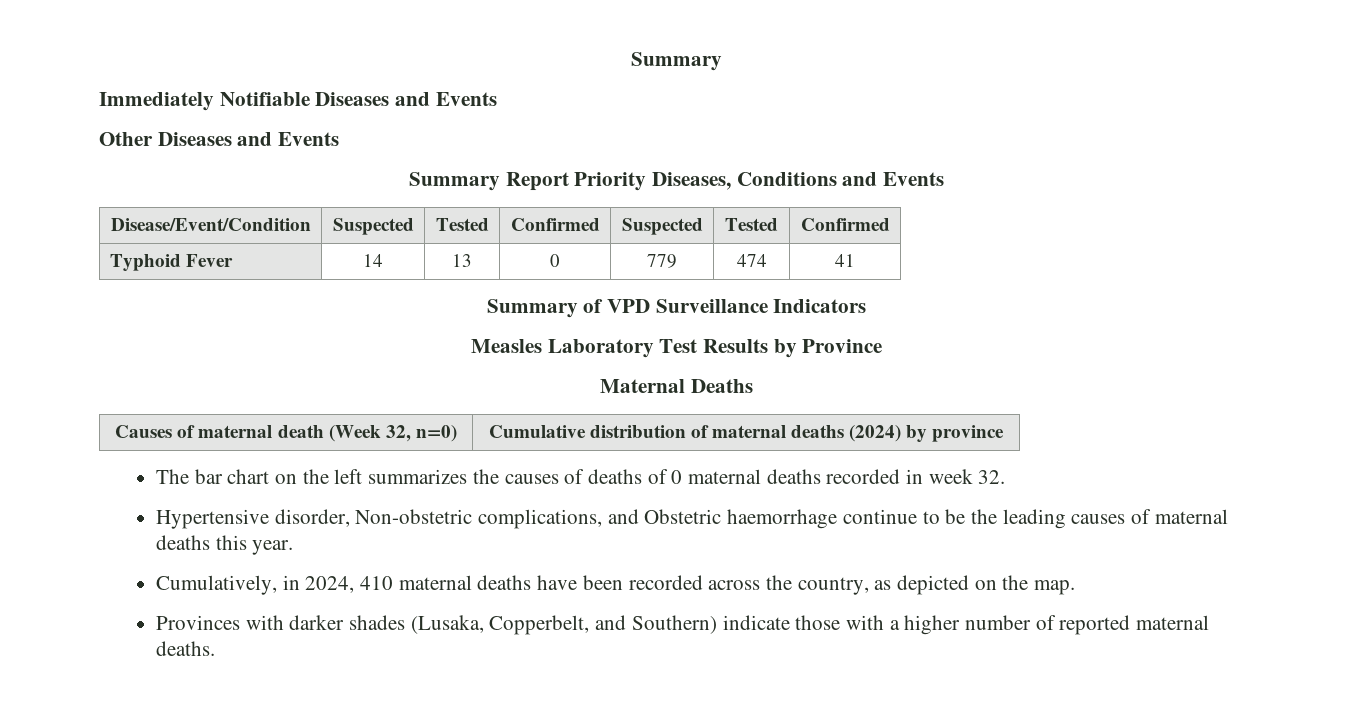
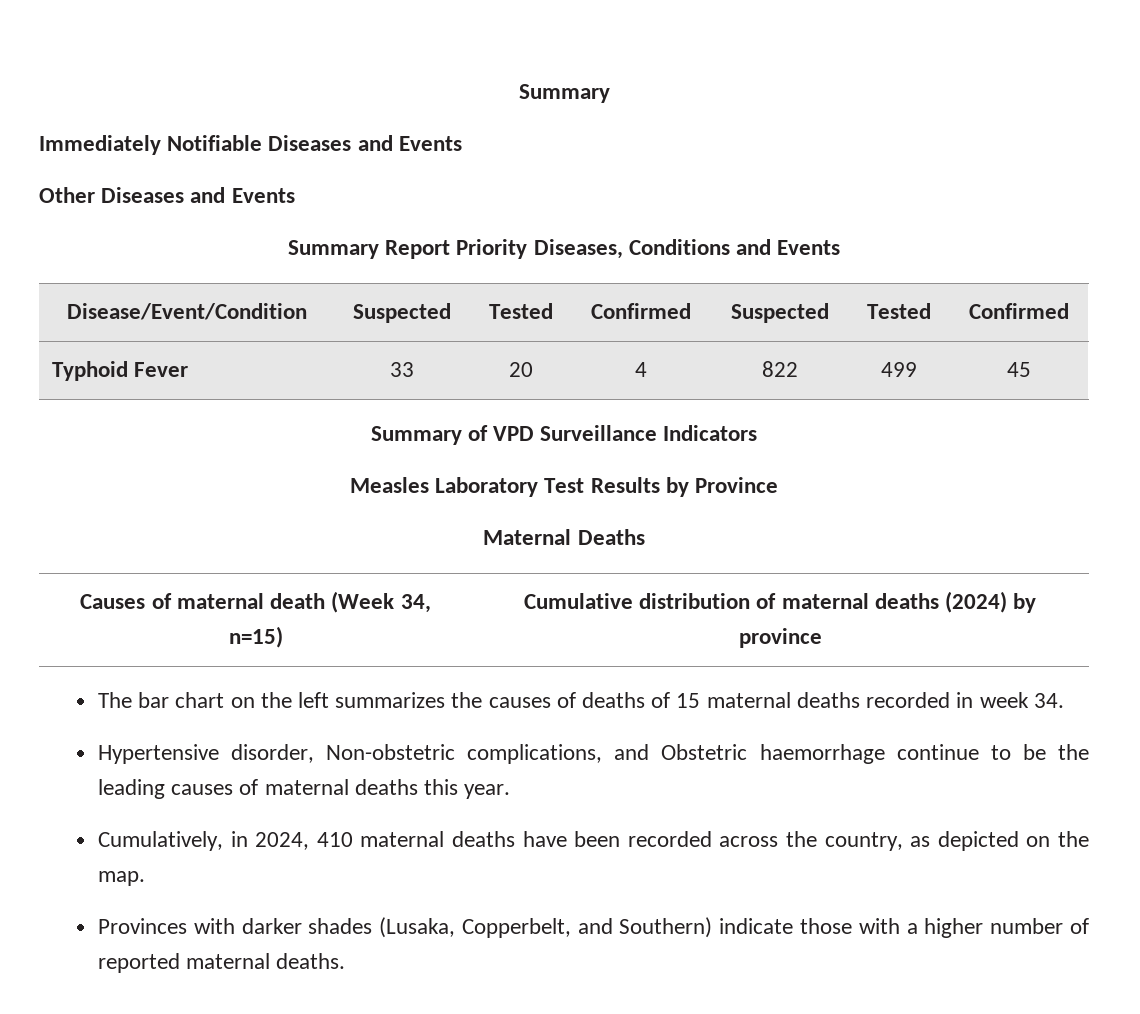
[363,254,383,267] [452,254,472,267] [550,254,560,267] [647,254,677,268] [736,254,767,267] [835,254,855,267] 14 | 13 | 0 | 779 | 474 | 41 -> [390,362,414,377] [508,362,533,377] [634,362,647,377] [761,361,798,377] [880,362,917,377] [1006,362,1031,377] 33 | 20 | 4 | 822 | 499 | 45
[385,425,457,442] 32, n=0) -> [400,594,431,613] [228,626,283,648] 34, n=15)
[671,470,683,484] 0 -> [676,693,701,708] 15
[978,470,1006,484] 32. -> [1033,693,1064,708] 34.

